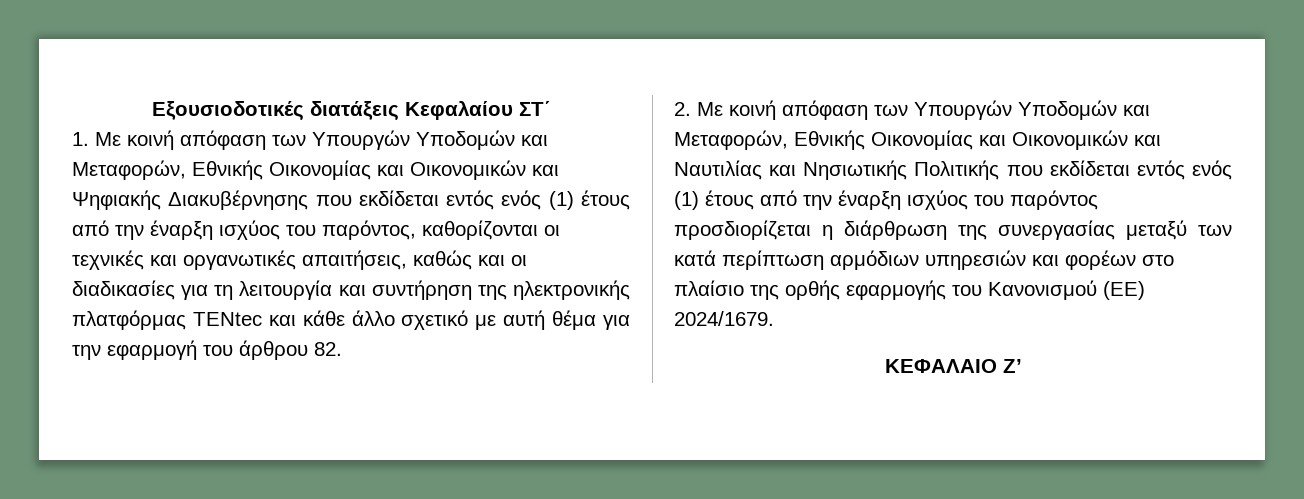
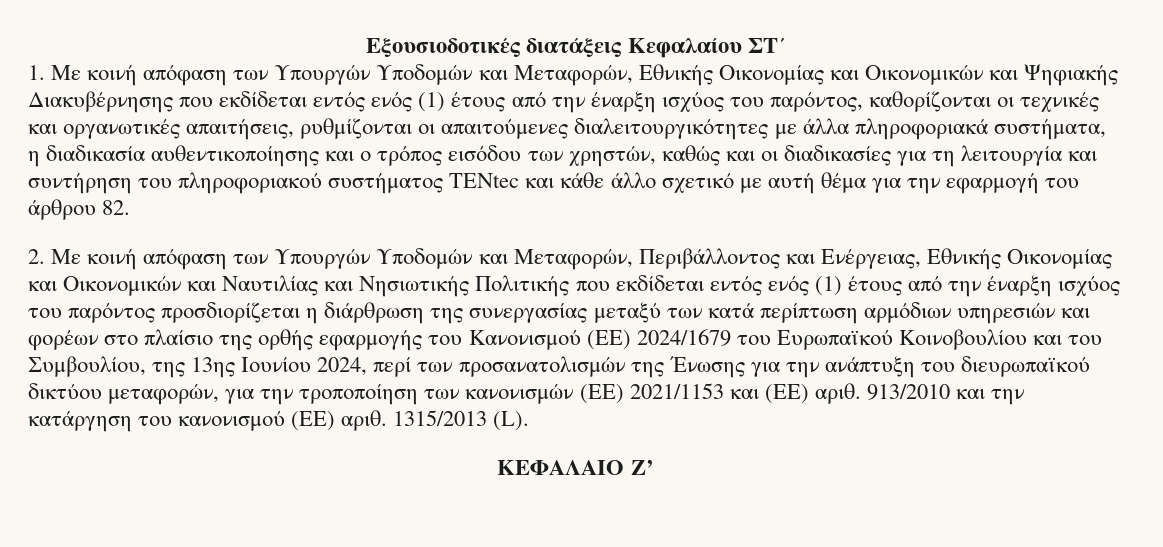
(407, 260) none -> [300,118,1106,140] [28,145,656,167] ρυθμίζονται οι απαιτούμενες διαλειτουργικότητες με άλλα πληροφοριακά συστήματα, η διαδικασία αυθεντικοποίησης και ο τρόπος εισόδου των χρηστών,
[477,280,631,300] [72,310,186,330] της ηλεκτρονικής πλατφόρμας -> [138,172,444,194] του πληροφοριακού συστήματος
(788, 140) none -> [638,248,921,269] Περιβάλλοντος και Ενέργειας,
[674,311,774,326] 2024/1679. -> [636,329,1103,350] [28,356,1091,378] [28,383,1025,405] [28,410,530,432] 2024/1679 του Ευρωπαϊκού Κοινοβουλίου και του Συμβουλίου, της 13ης Ιουνίου 2024, περί των προσανατολισμών της Ένωσης για την ανάπτυξη του διευρωπαϊκού δικτύου μεταφορών, για την τροποποίηση των κανονισμών (ΕΕ) 2021/1153 και (ΕΕ) αριθ. 913/2010 και την κατάργηση του κανονισμού (ΕΕ) αριθ. 1315/2013 (L).

